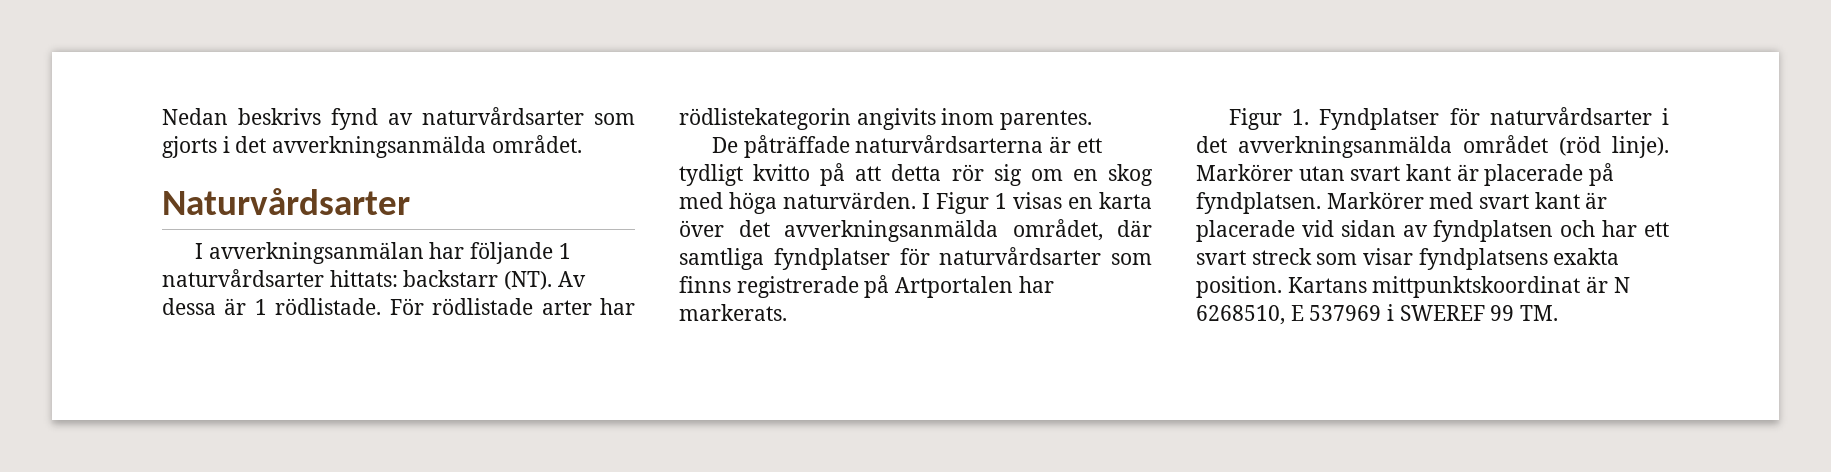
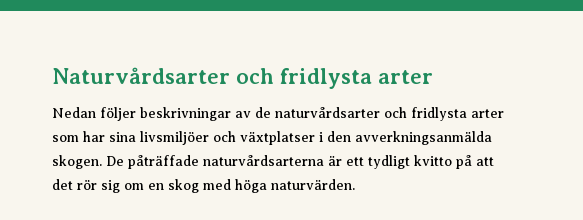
[162,107,635,130] [162,135,582,158] [162,188,410,215] [195,242,571,264] [162,269,586,290] [162,298,635,315] [679,108,1093,130] Nedan beskrivs fynd av naturvårdsarter som gjorts i det avverkningsanmälda området. // Naturvårdsarter // I avverkningsanmälan har följande 1 naturvårdsarter hittats: backstarr (NT). Av dessa är 1 rödlistade. För rödlistade arter har rödlistekategorin angivits inom parentes. // -> [52,67,433,89] [52,107,504,121] [52,131,492,145] [52,155,102,169] Naturvårdsarter och fridlysta arter // Nedan följer beskrivningar av de naturvårdsarter och fridlysta arter som har sina livsmiljöer och växtplatser i den avverkningsanmälda skogen.
[891,164,942,181] detta -> [52,179,73,190] det
[922,192,1152,214] [679,219,1152,242] [679,247,1152,270] [679,275,1054,298] [679,304,787,321] [1229,107,1669,130] [1196,135,1669,158] [1196,163,1615,186] [1196,192,1608,214] [1196,220,1669,242] [1196,248,1620,270] [1196,276,1630,298] [1196,304,1559,325] I Figur 1 visas en karta över det avverkningsanmälda området, där samtliga fyndplatser för naturvårdsarter som finns registrerade på Artportalen har markerats. // Figur 1. Fyndplatser för naturvårdsarter i det avverkningsanmälda området (röd linje). Markörer utan svart kant är placerade på fyndplatsen. Markörer med svart kant är placerade vid sidan av fyndplatsen och har ett svart streck som visar fyndplatsens exakta position. Kartans mittpunktskoordinat är N 6268510, E 537969 i SWEREF 99 TM. -> (355, 184) none

